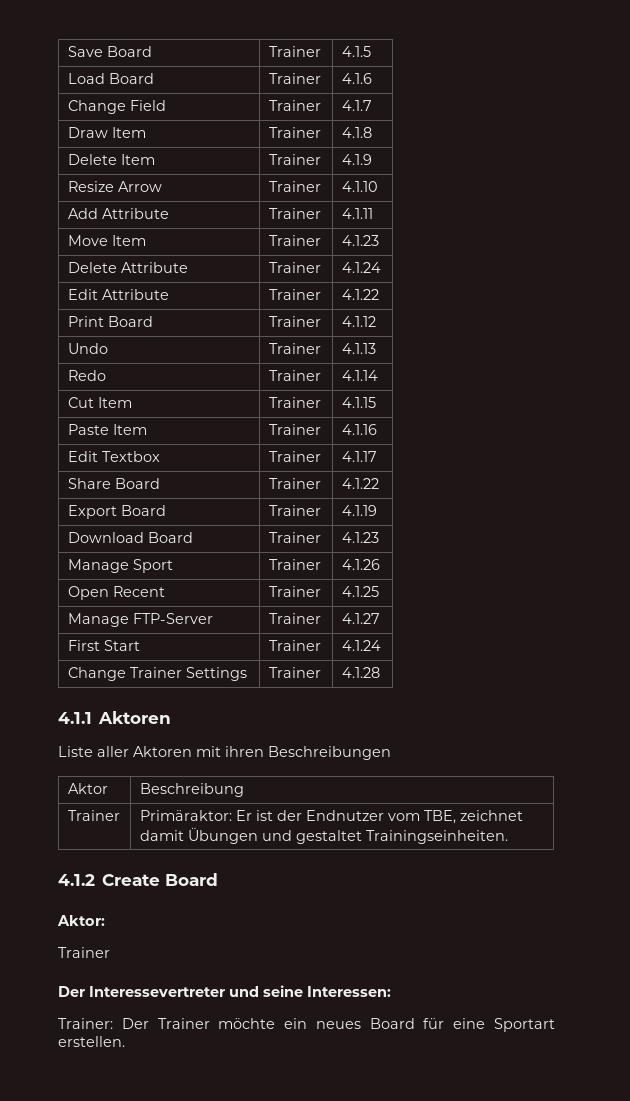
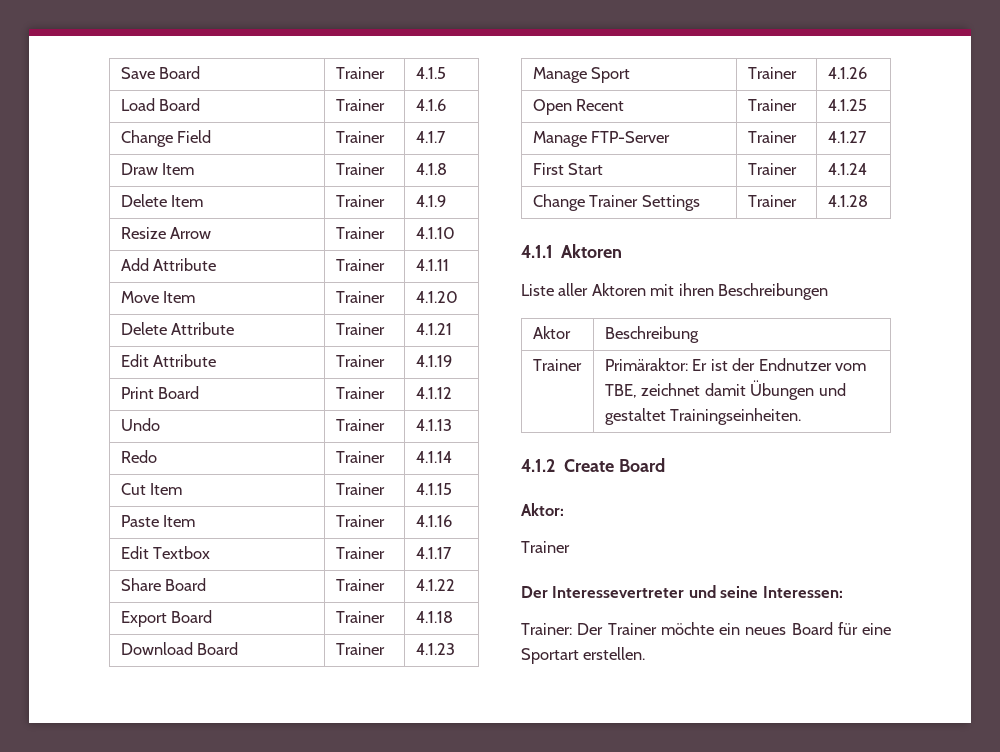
[341,235,379,246] 4.1.23 -> [415,291,458,303] 4.1.20
[341,262,381,273] 4.1.24 -> [415,323,452,335] 4.1.21
[341,289,379,300] 4.1.22 -> [415,355,452,367] 4.1.19
[341,505,377,516] 4.1.19 -> [415,611,453,623] 4.1.18

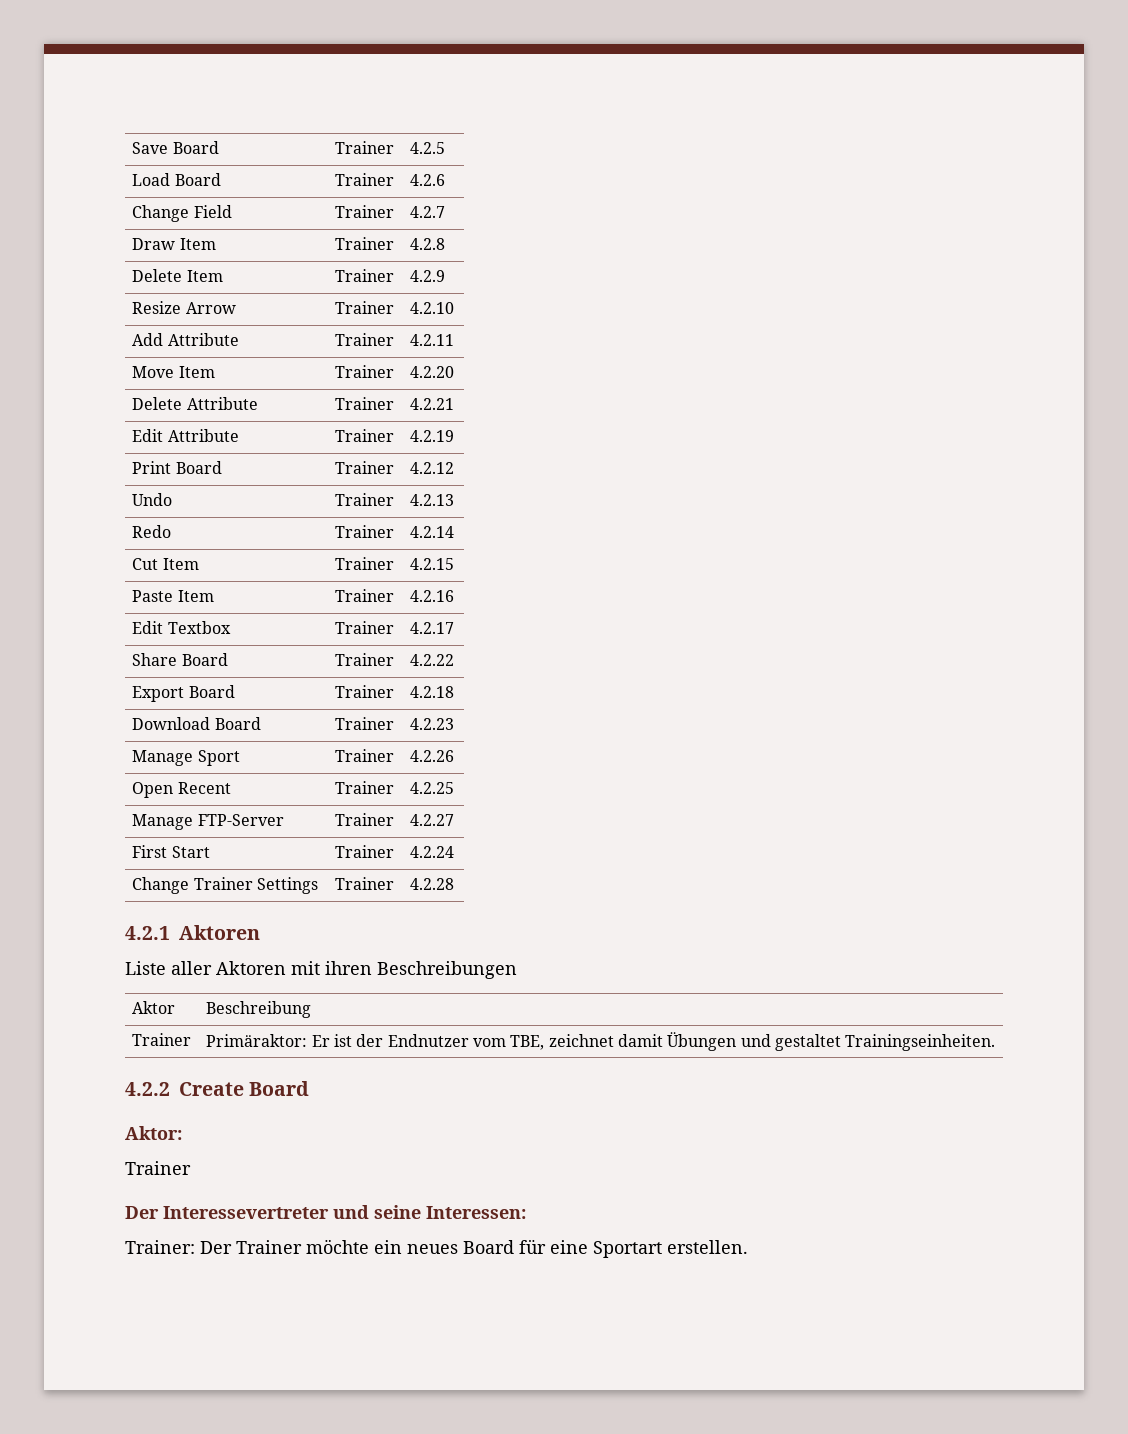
[415,67,446,79] 4.1.5 -> [410,142,446,154] 4.2.5
[415,99,446,111] 4.1.6 -> [410,174,446,186] 4.2.6
[415,131,446,143] 4.1.7 -> [410,206,446,218] 4.2.7
[415,163,447,175] 4.1.8 -> [410,238,446,250] 4.2.8
[415,195,446,207] 4.1.9 -> [410,270,446,282] 4.2.9
[415,227,455,239] 4.1.10 -> [410,302,455,314] 4.2.10
[415,259,449,271] 4.1.11 -> [410,334,455,346] 4.2.11
[415,291,458,303] 4.1.20 -> [410,366,455,378] 4.2.20
[415,323,452,335] 4.1.21 -> [410,398,455,410] 4.2.21
[415,355,452,367] 4.1.19 -> [410,430,455,442] 4.2.19
[415,387,452,399] 4.1.12 -> [410,462,455,474] 4.2.12
[415,419,452,431] 4.1.13 -> [410,494,455,506] 4.2.13
[415,451,452,463] 4.1.14 -> [410,526,455,538] 4.2.14
[415,483,452,495] 4.1.15 -> [410,558,455,570] 4.2.15
[415,515,452,527] 4.1.16 -> [410,590,455,602] 4.2.16
[415,547,452,559] 4.1.17 -> [410,622,455,634] 4.2.17
[415,579,455,591] 4.1.22 -> [410,654,455,666] 4.2.22
[415,611,453,623] 4.1.18 -> [410,686,455,698] 4.2.18
[415,643,455,655] 4.1.23 -> [410,718,455,730] 4.2.23
[827,67,867,79] 4.1.26 -> [410,750,455,762] 4.2.26
[827,99,867,111] 4.1.25 -> [410,782,455,794] 4.2.25
[827,131,867,143] 4.1.27 -> [410,814,455,826] 4.2.27
[827,163,867,175] 4.1.24 -> [410,846,455,858] 4.2.24
[827,195,868,207] [521,245,553,258] 4.1.28 // 4.1.1 -> [410,878,455,890] [125,926,170,940] 4.2.28 // 4.2.1
[521,459,556,472] 4.1.2 -> [125,1082,170,1096] 4.2.2

